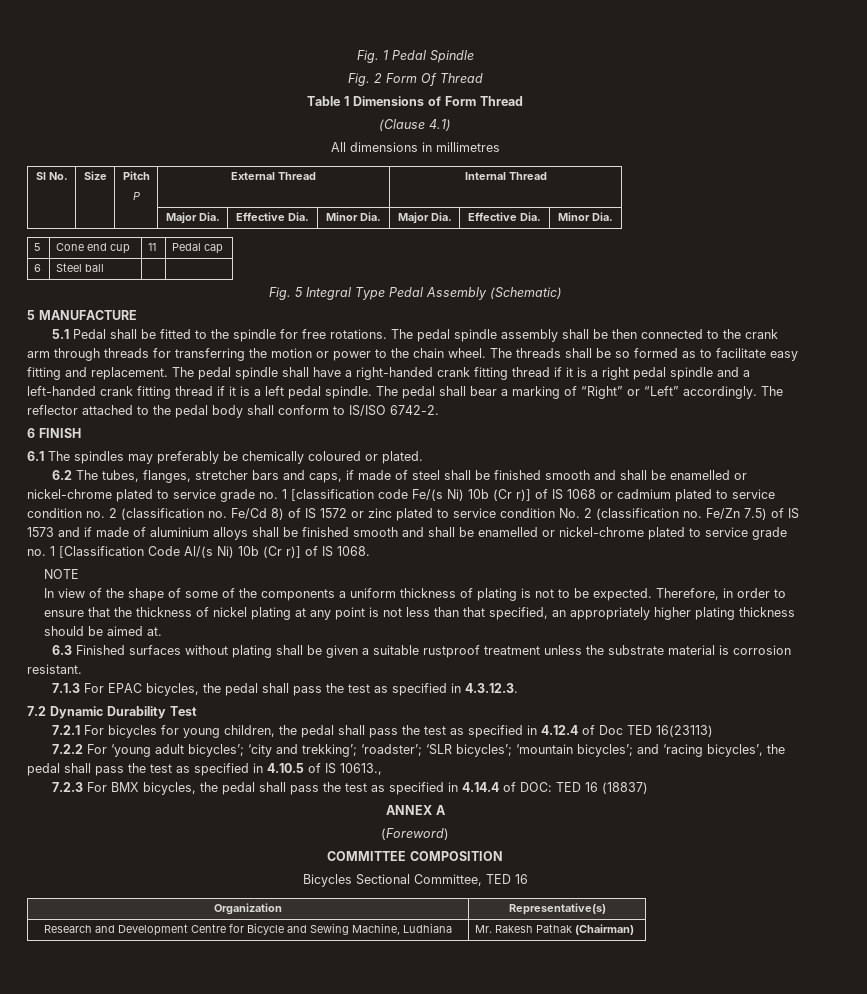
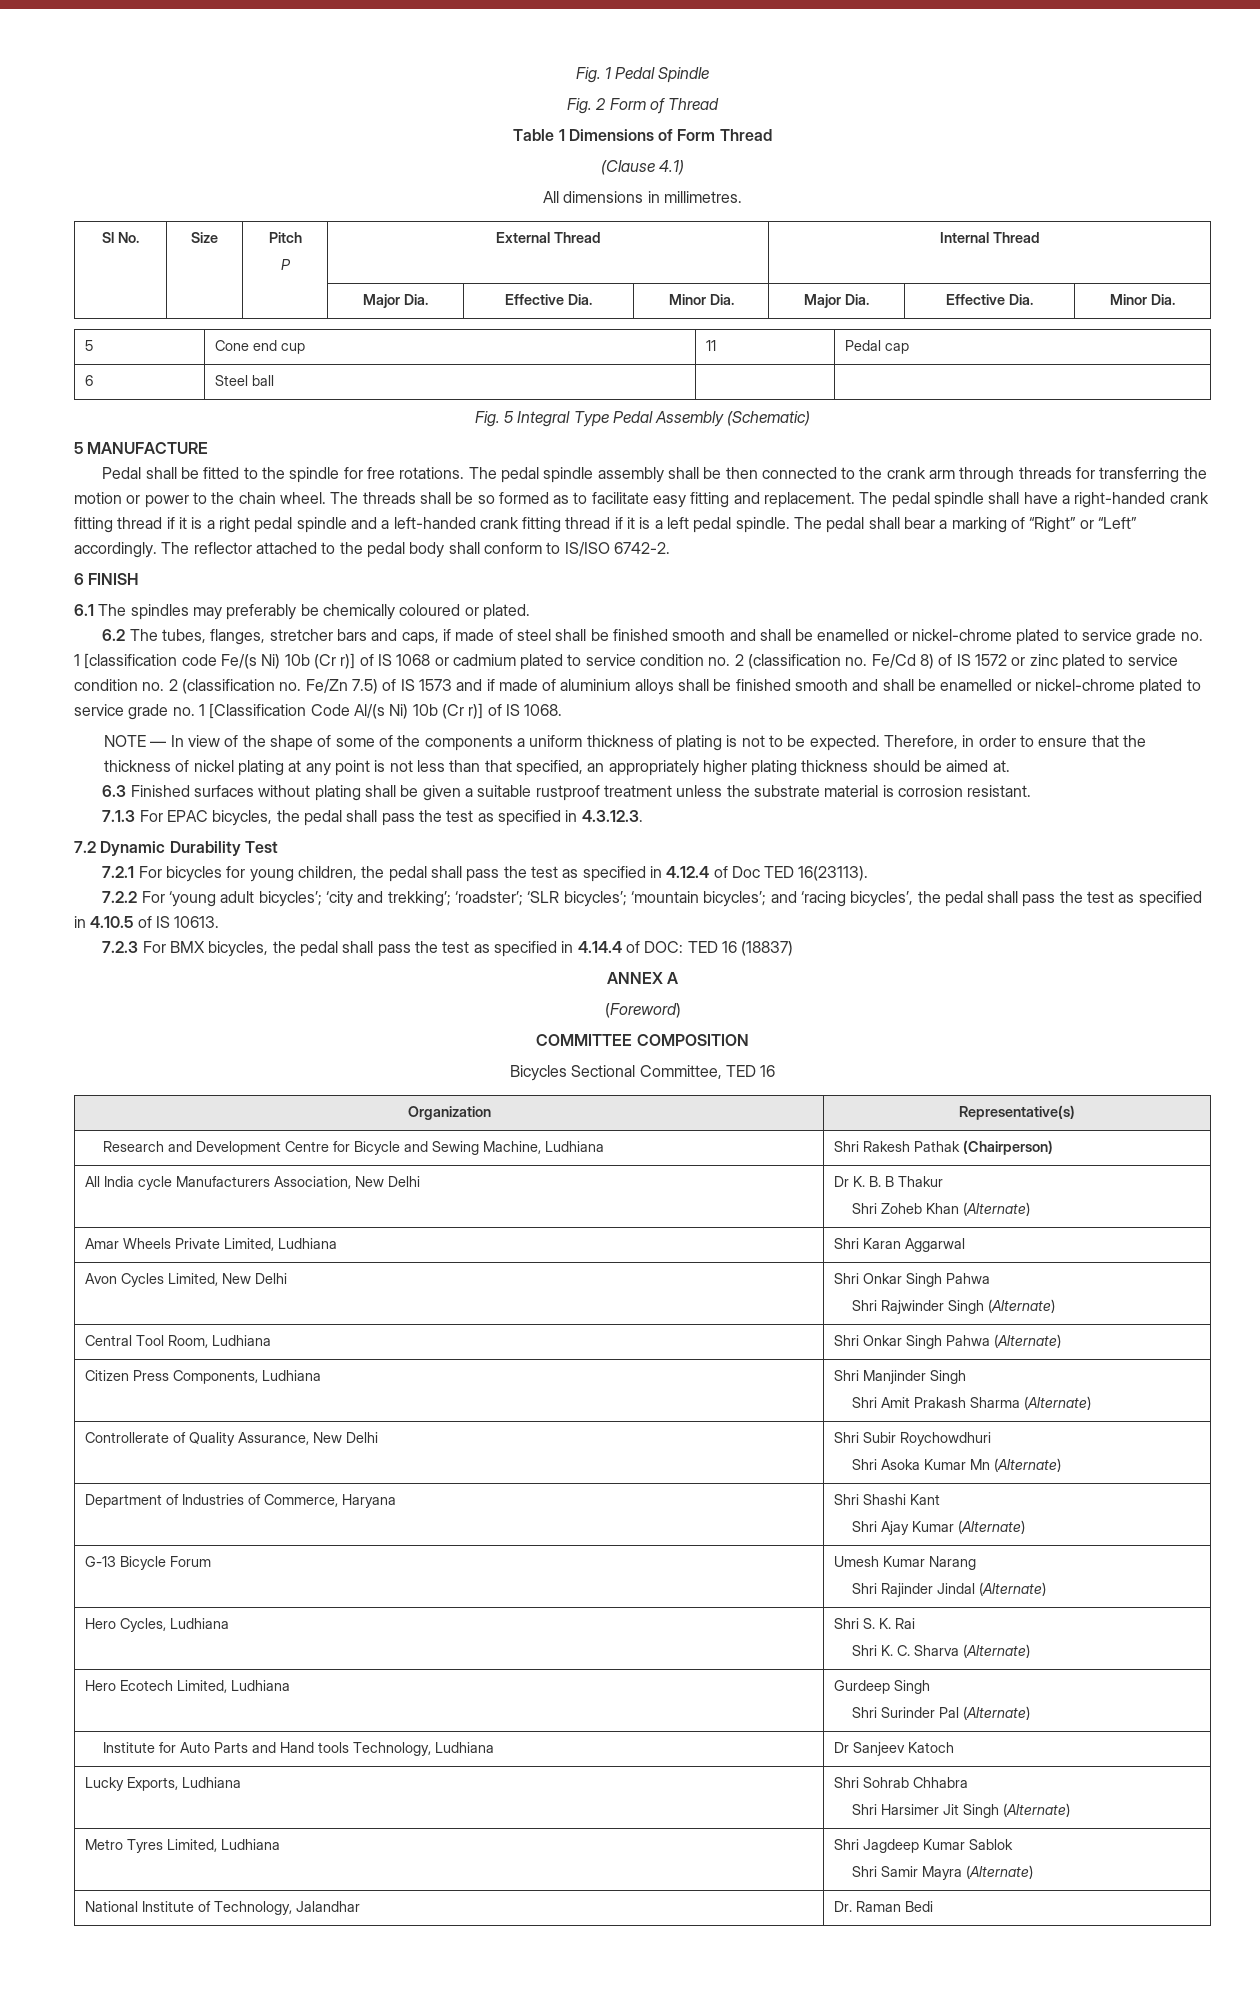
[420,73,437,86] Of -> [649,98,665,114] of
[435,142,500,152] millimetres -> [663,191,742,203] millimetres.
[52,329,70,339] 5.1 -> (209, 448) none
[559,508,580,518] No. -> [142,682,165,691] no.
(79, 574) // -> [150,741,167,747] —
[656,725,714,737] 16(23113) -> [798,866,869,881] 16(23113).
[340,763,382,775] 10613., -> [174,916,220,928] 10613.
[475,925,493,933] Mr. -> [833,1141,859,1152] Shri
[575,924,635,935] (Chairman) -> [962,1140,1053,1155] [84,1176,420,1190] [833,1176,943,1187] [851,1202,1030,1216] [84,1238,337,1251] [833,1238,965,1252] [84,1273,287,1287] [833,1273,990,1287] [851,1299,1055,1314] [84,1335,271,1348] [833,1334,1061,1349] [84,1370,321,1384] [833,1370,966,1384] [851,1396,1091,1410] [84,1432,378,1446] [833,1432,991,1446] [851,1458,1061,1472] [84,1494,396,1508] [833,1494,940,1505] [851,1520,1025,1535] [84,1556,211,1570] [833,1556,976,1570] [851,1582,1046,1597] [84,1618,229,1632] [833,1618,915,1629] [851,1644,1030,1658] [84,1680,290,1693] [833,1680,930,1694] [851,1706,1030,1720] [102,1742,494,1756] [833,1742,954,1756] [84,1777,241,1791] [833,1777,968,1788] [851,1803,1070,1818] [84,1839,280,1853] [833,1839,1013,1853] [851,1865,1033,1880] [84,1901,360,1915] [833,1901,933,1912] (Chairperson) // All India cycle Manufacturers Association, New Delhi | Dr K. B. B Thakur // Shri Zoheb Khan (Alternate) // Amar Wheels Private Limited, Ludhiana | Shri Karan Aggarwal // Avon Cycles Limited, New Delhi | Shri Onkar Singh Pahwa // Shri Rajwinder Singh (Alternate) // Central Tool Room, Ludhiana | Shri Onkar Singh Pahwa (Alternate) // Citizen Press Components, Ludhiana | Shri Manjinder Singh // Shri Amit Prakash Sharma (Alternate) // Controllerate of Quality Assurance, New Delhi | Shri Subir Roychowdhuri // Shri Asoka Kumar Mn (Alternate) // Department of Industries of Commerce, Haryana | Shri Shashi Kant // Shri Ajay Kumar (Alternate) // G-13 Bicycle Forum | Umesh Kumar Narang // Shri Rajinder Jindal (Alternate) // Hero Cycles, Ludhiana | Shri S. K. Rai // Shri K. C. Sharva (Alternate) // Hero Ecotech Limited, Ludhiana | Gurdeep Singh // Shri Surinder Pal (Alternate) // Institute for Auto Parts and Hand tools Technology, Ludhiana | Dr Sanjeev Katoch // Lucky Exports, Ludhiana | Shri Sohrab Chhabra // Shri Harsimer Jit Singh (Alternate) // Metro Tyres Limited, Ludhiana | Shri Jagdeep Kumar Sablok // Shri Samir Mayra (Alternate) // National Institute of Technology, Jalandhar | Dr. Raman Bedi

